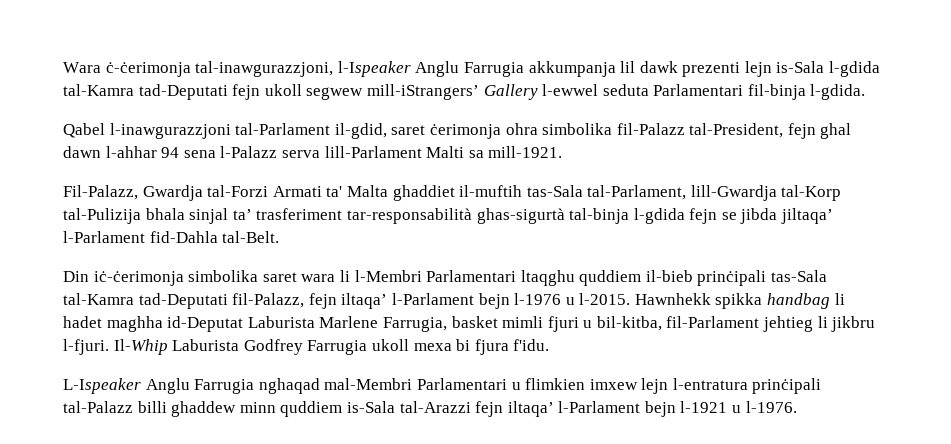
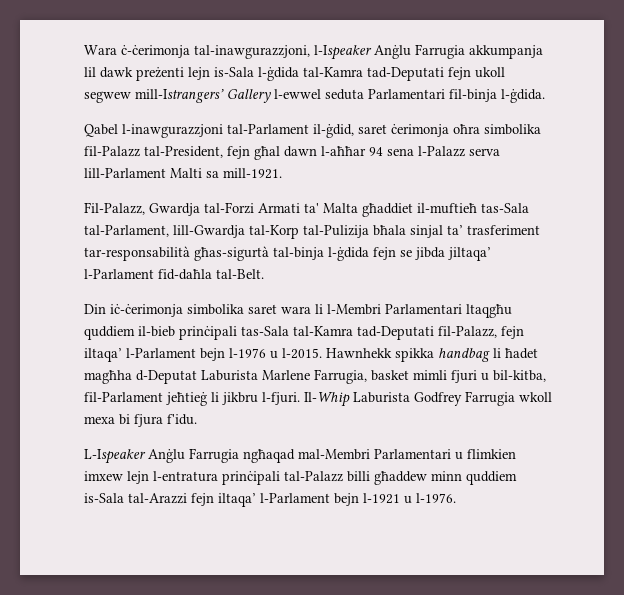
[415,61,460,77] Anglu -> [374,45,411,59] Anġlu
[682,62,741,77] prezenti -> [136,67,184,81] preżenti
[829,61,881,77] l-gdida -> [258,67,299,81] l-ġdida
[366,84,479,100] mill-iStrangers’ -> [135,89,224,103] mill-Istrangers’
[810,84,866,100] l-gdida. -> [501,89,545,103] l-ġdida.
[334,123,387,139] il-gdid, -> [313,124,354,138] il-ġdid,
[505,123,538,135] ohra -> [453,124,480,134] oħra
[820,123,852,139] [63,146,157,158] ghal dawn l-ahhar -> [254,146,366,160] għal dawn l-aħħar
[392,185,523,201] ghaddiet il-muftih -> [362,203,477,217] għaddiet il-muftieħ
[145,208,185,220] bhala -> [373,225,406,236] bħala
[476,208,685,224] ghas-sigurtà tal-binja l-gdida -> [194,246,369,261] għas-sigurtà tal-binja l-ġdida
[149,231,218,243] fid-Dahla -> [158,269,212,280] fid-daħla
[520,270,575,286] ltaqghu -> [466,304,512,318] ltaqgħu
[63,316,244,332] hadet maghha id-Deputat -> [505,348,538,359] [84,370,197,384] ħadet magħha d-Deputat
[763,316,814,332] jehtieg -> [166,392,207,406] jeħtieġ
[371,339,409,351] ukoll -> [519,392,552,402] wkoll
[145,378,320,394] Anglu Farrugia nghaqad -> [148,448,295,463] Anġlu Farrugia ngħaqad
[171,401,237,417] ghaddew -> [374,471,427,485] għaddew

